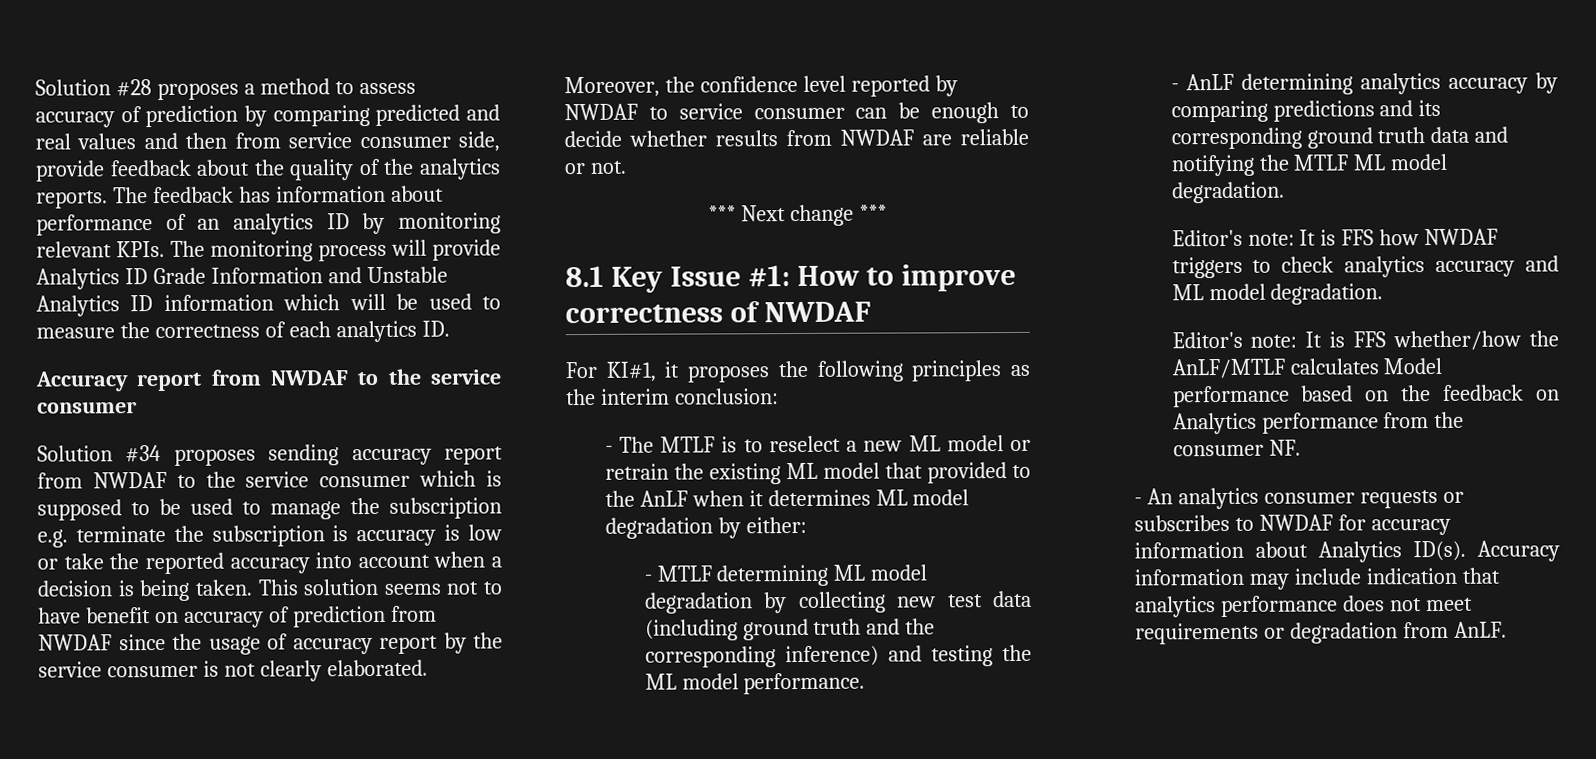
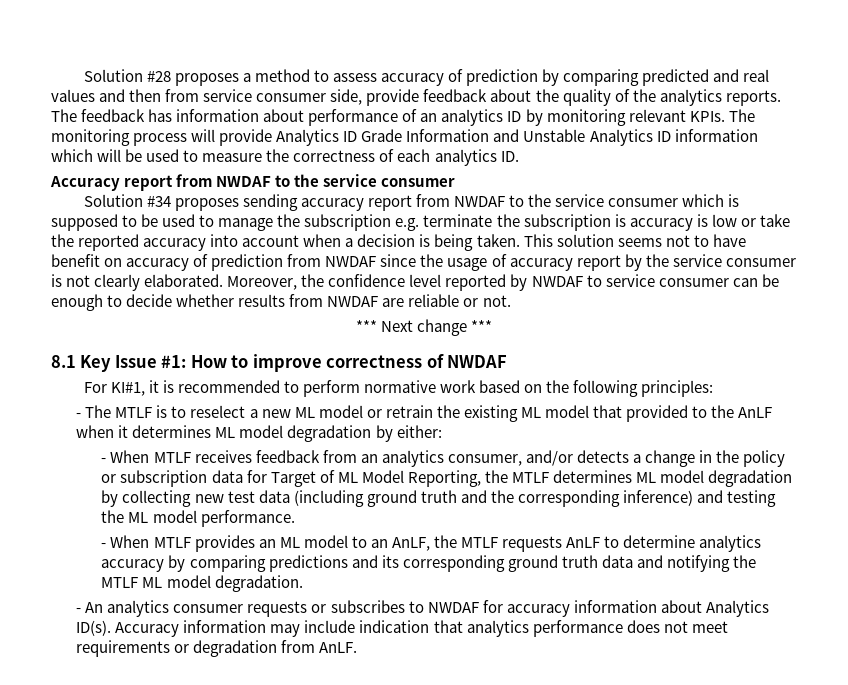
[687,360,1030,383] [566,388,779,406] proposes the following principles as the interim conclusion: -> [162,380,714,397] is recommended to perform normative work based on the following principles:
[656,564,829,587] MTLF determining -> [110,450,786,467] [101,470,632,487] When MTLF receives feedback from an analytics consumer, and/or detects a change in the policy or subscription data for Target of ML Model Reporting, the MTLF determines
[1185,73,1353,95] AnLF determining -> [110,535,696,552] When MTLF provides an ML model to an AnLF, the MTLF requests AnLF to determine
[1171,228,1499,247] [1171,255,1559,279] [1171,283,1384,305] [1171,330,1559,351] [1171,357,1443,379] [1172,384,1560,408] [1172,411,1465,435] [1172,439,1301,457] // Editor's note: It is FFS how NWDAF triggers to check analytics accuracy and ML model degradation. // Editor's note: It is FFS whether/how the AnLF/MTLF calculates Model performance based on the feedback on Analytics performance from the consumer NF. -> (303, 583) none

